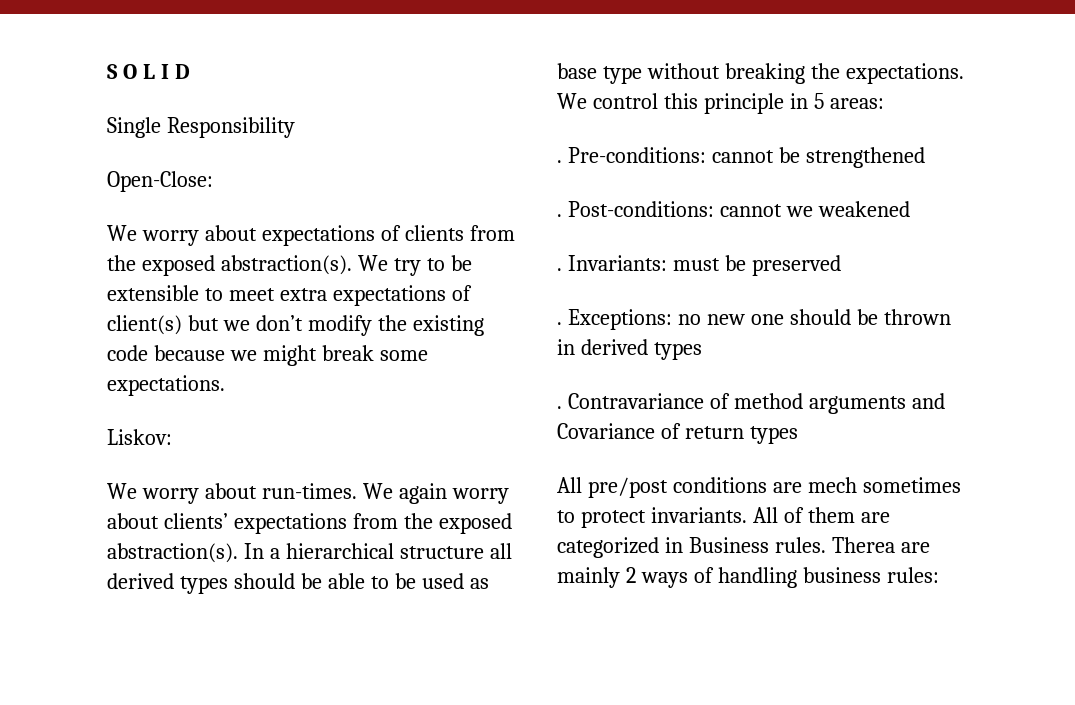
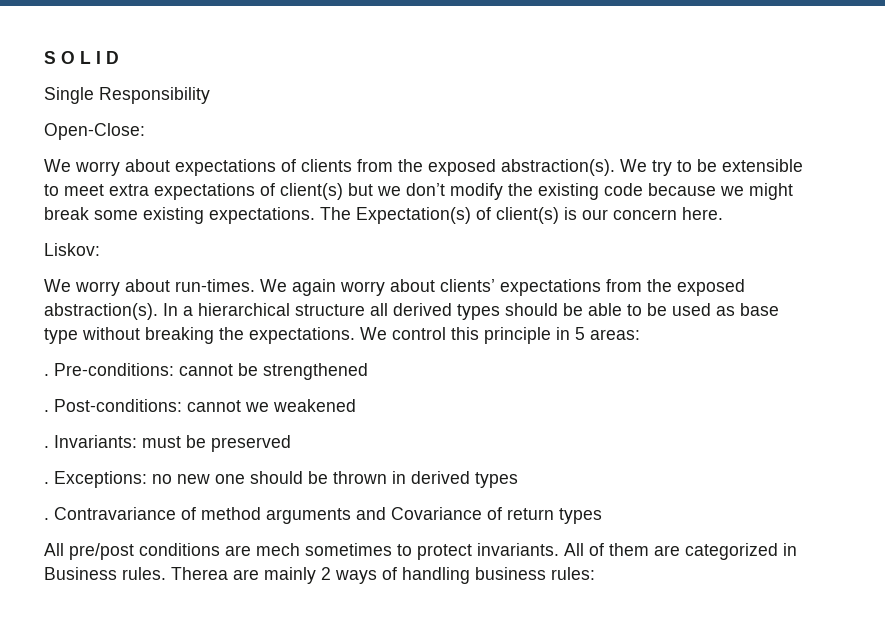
[107,375,225,396] expectations. -> [143,207,723,224] existing expectations. The Expectation(s) of client(s) is our concern here.

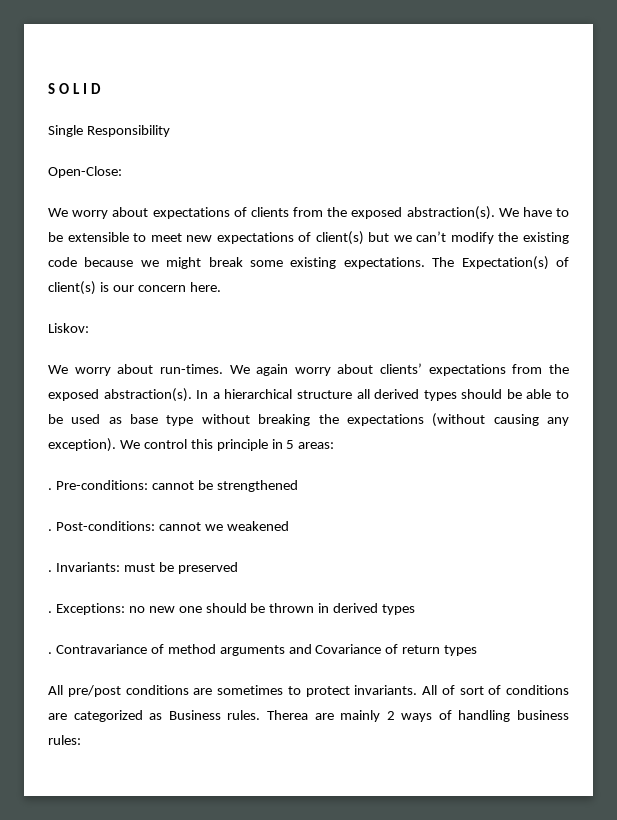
[652,160,672,176] try -> [522,207,552,217] have
[109,184,149,196] extra -> [186,235,213,242] new
[406,183,445,196] don’t -> [416,231,447,242] can’t
[249,327,355,344] expectations. -> [346,413,569,427] [48,438,116,452] expectations (without causing any exception).
[256,543,300,556] mech -> (213, 691) none
[609,543,649,556] them -> [459,685,569,695] sort of conditions
[783,543,797,556] in -> [149,713,163,720] as

